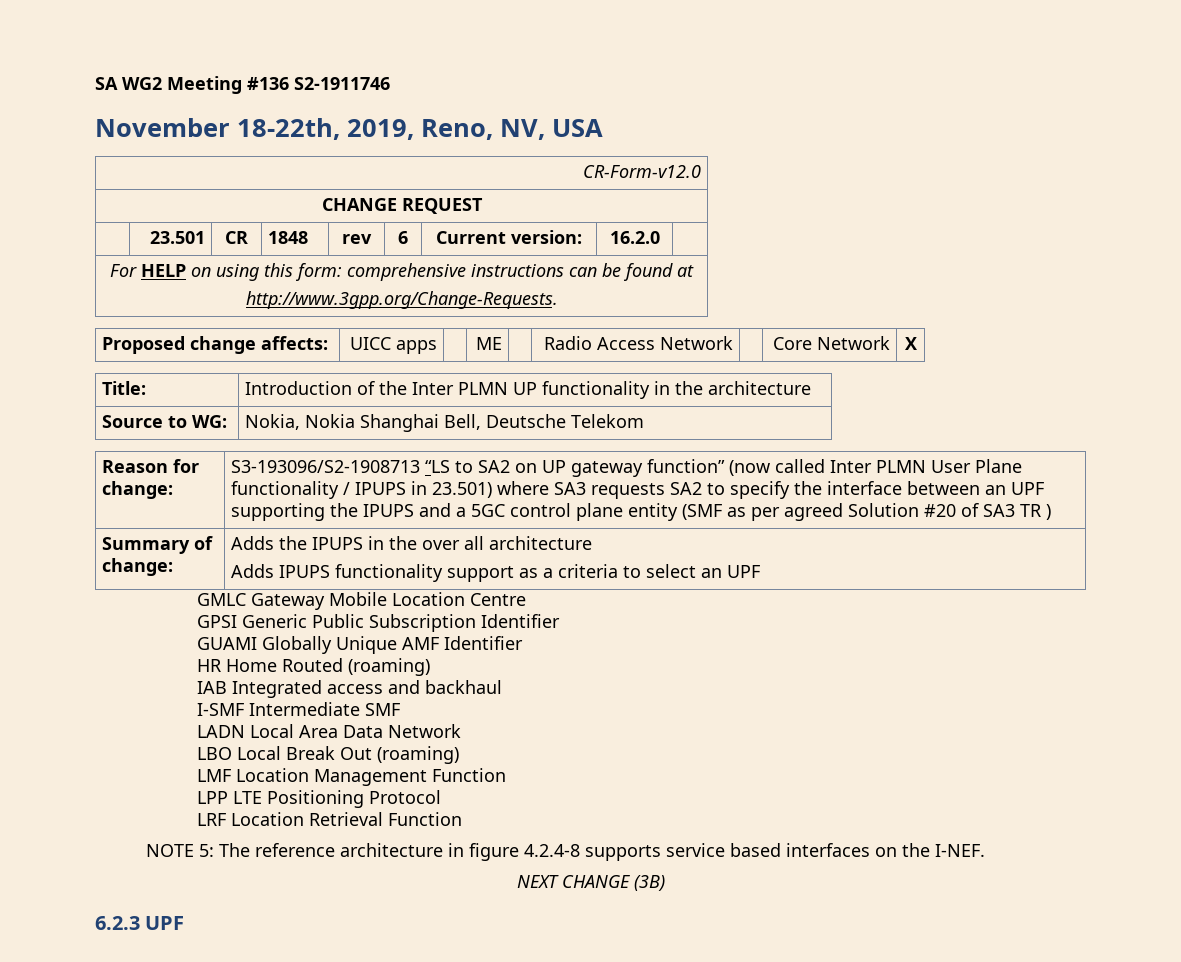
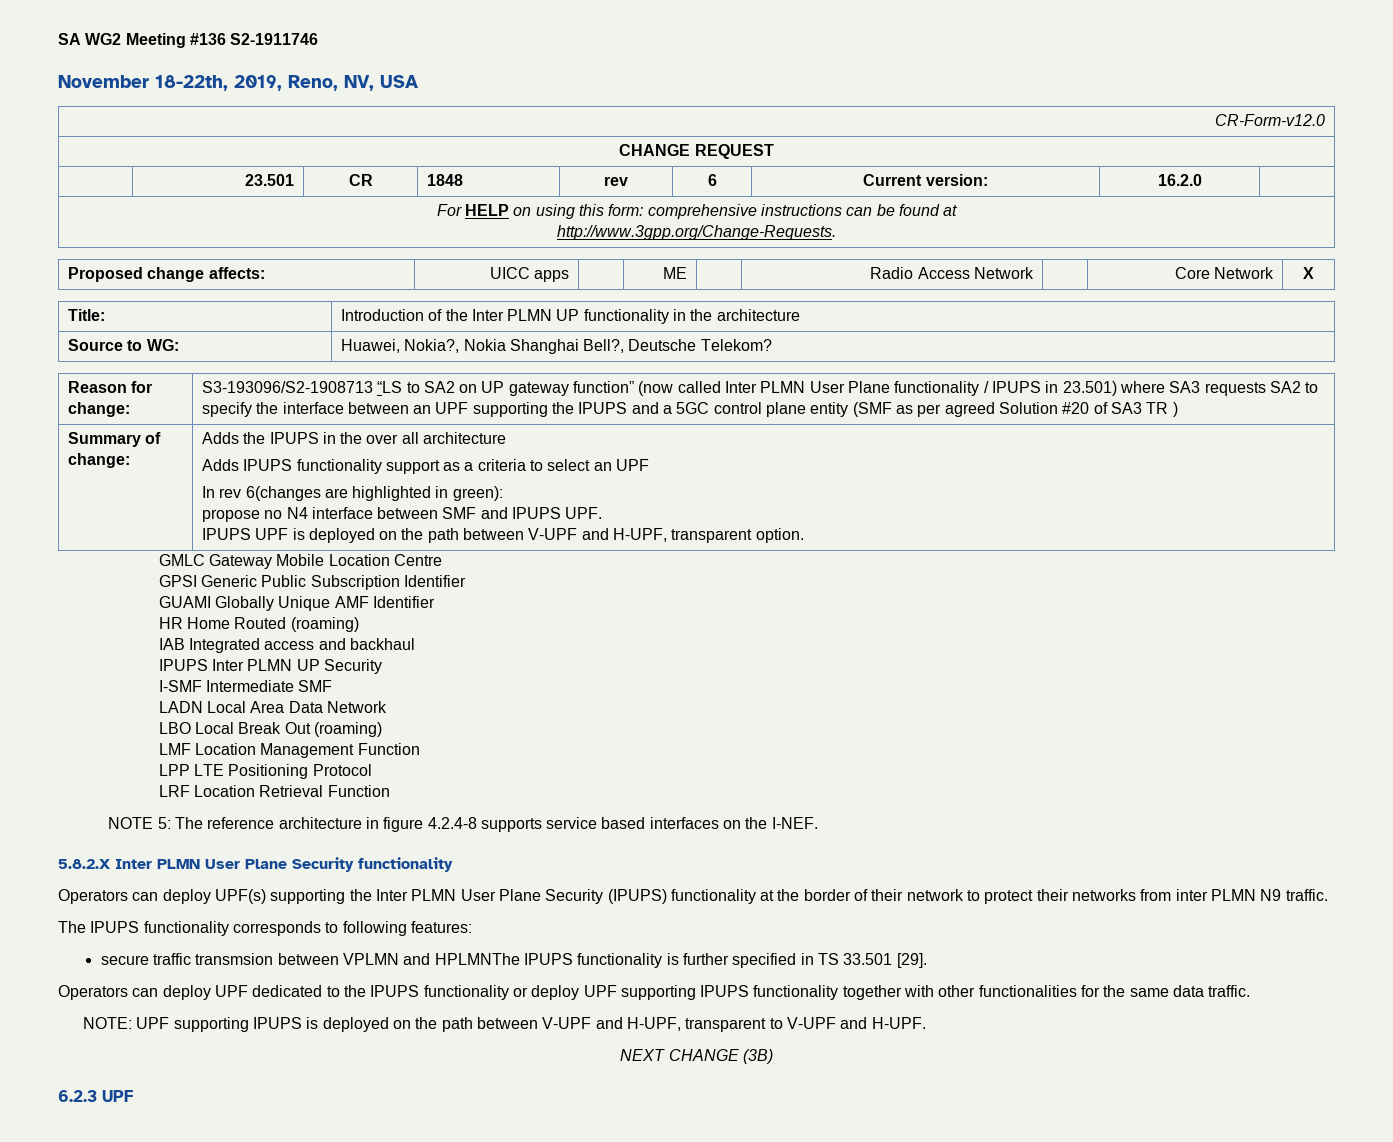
[245,414,645,432] Nokia, Nokia Shanghai Bell, Deutsche Telekom -> [340,339,772,354] Huawei, Nokia?, Nokia Shanghai Bell?, Deutsche Telekom?
(761, 571) none -> [201,486,503,501] [201,507,603,522] [201,528,804,543] // In rev 6(changes are highlighted in green): // propose no N4 interface between SMF and IPUPS UPF. // IPUPS UPF is deployed on the path between V-UPF and H-UPF, transparent option.
(502, 687) none -> [158,659,382,674] // IPUPS Inter PLMN UP Security
(985, 850) none -> [58,857,453,872] [58,889,1328,904] [58,921,472,936] [100,953,927,968] [58,985,1251,1000] [83,1017,926,1032] // 5.8.2.X Inter PLMN User Plane Security functionality // Operators can deploy UPF(s) supporting the Inter PLMN User Plane Security (IPUPS) functionality at the border of their network to protect their networks from inter PLMN N9 traffic. // The IPUPS functionality corresponds to following features: // secure traffic transmsion between VPLMN and HPLMNThe IPUPS functionality is further specified in TS 33.501 [29]. // Operators can deploy UPF dedicated to the IPUPS functionality or deploy UPF supporting IPUPS functionality together with other functionalities for the same data traffic. // NOTE: UPF supporting IPUPS is deployed on the path between V-UPF and H-UPF, transparent to V-UPF and H-UPF.

